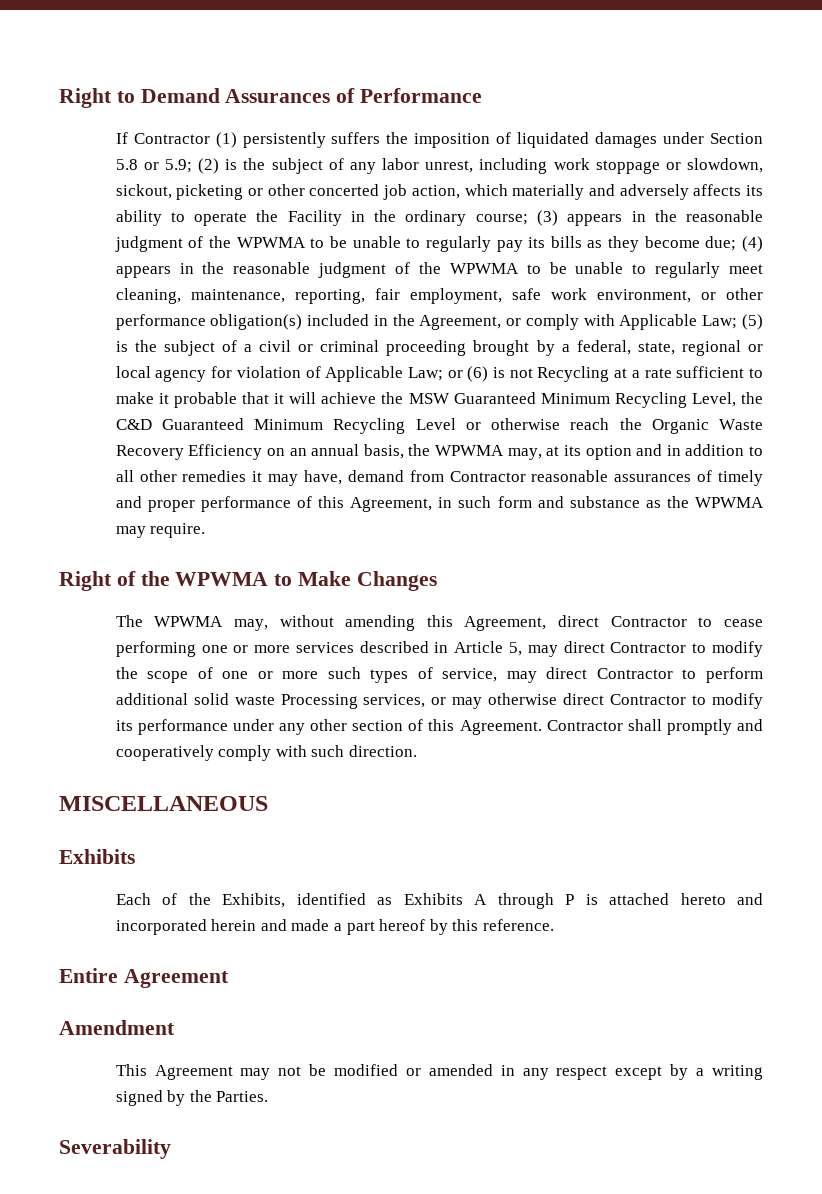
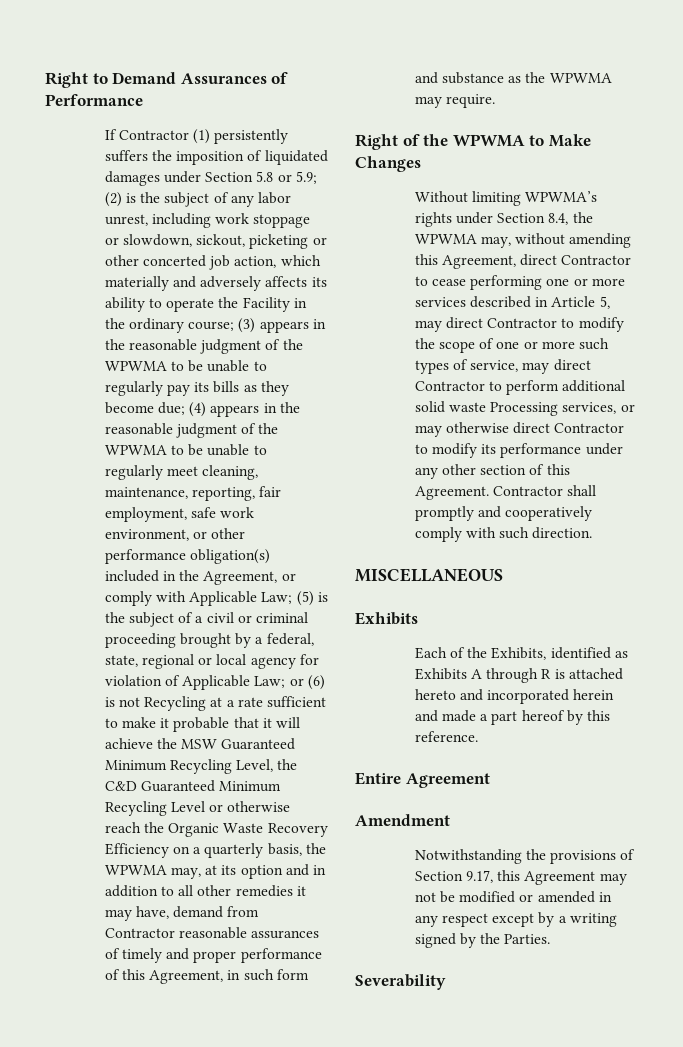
[289,444,360,456] an annual -> [193,843,264,858] a quarterly
[115,615,143,627] The -> [414,191,598,206] [414,212,593,227] Without limiting WPWMA’s rights under Section 8.4, the
[565,894,575,905] P -> [541,669,552,679] R
[115,1064,147,1076] This -> [414,849,636,864] [414,870,521,883] Notwithstanding the provisions of Section 9.17, this

